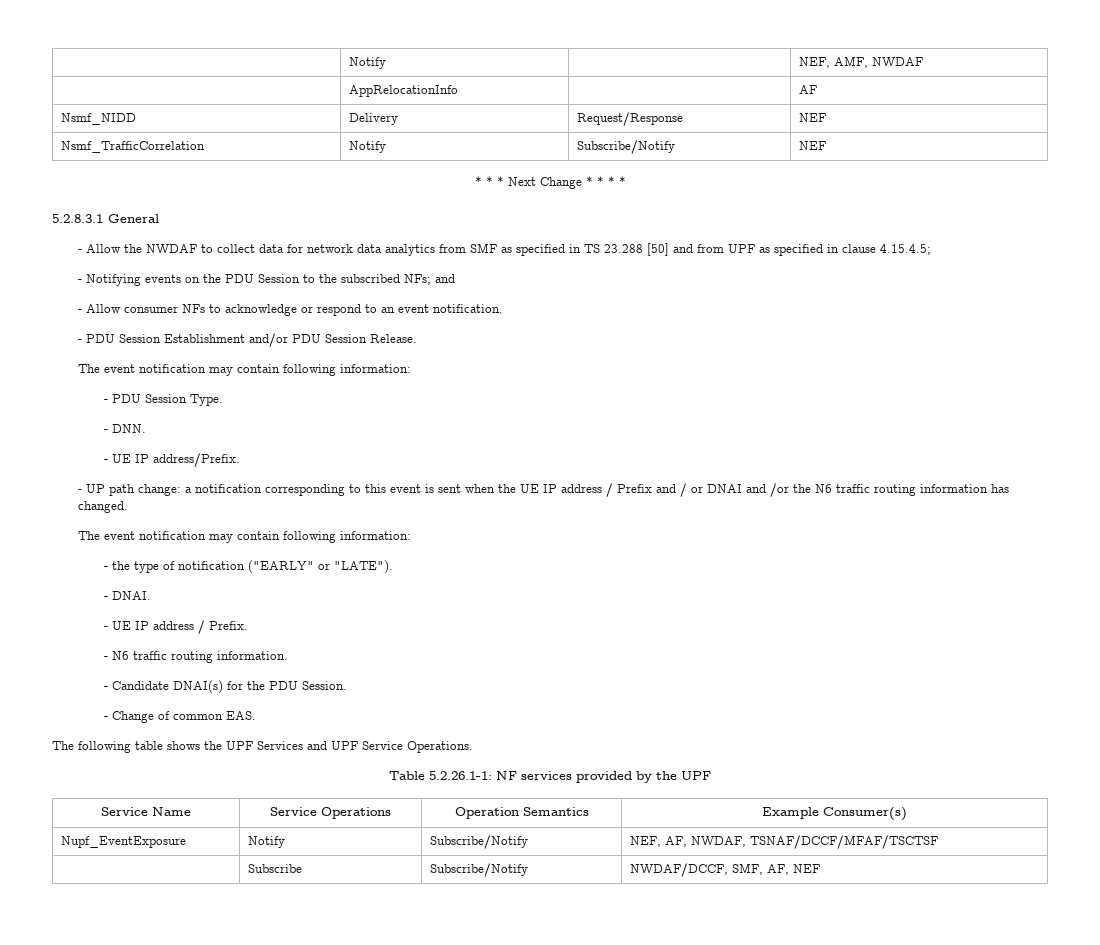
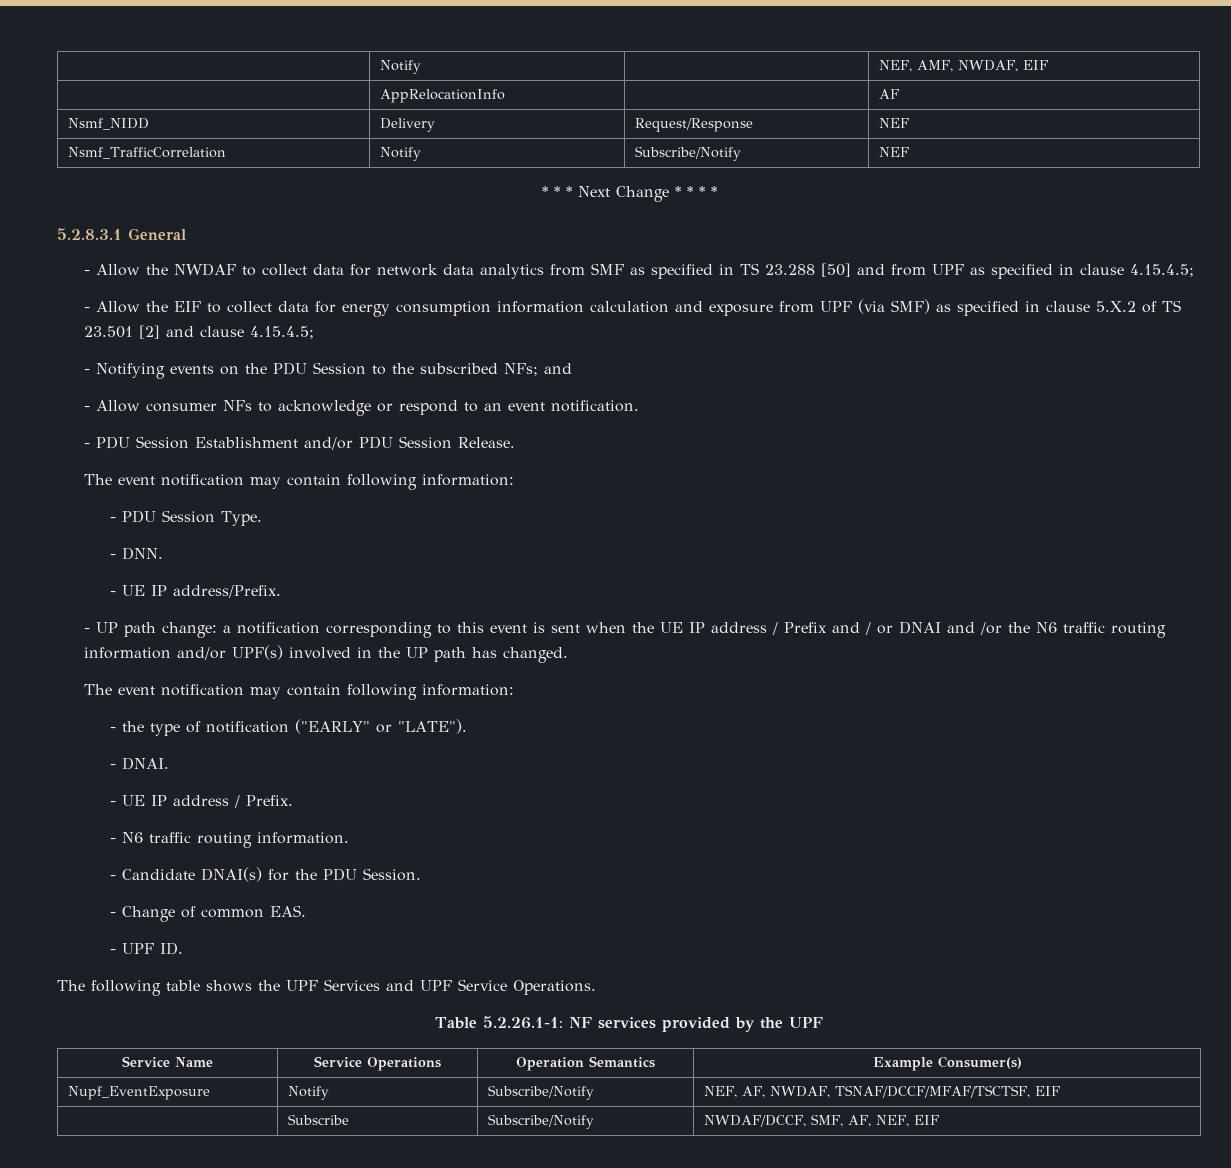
[872,57,924,66] NWDAF -> [957,60,1048,72] NWDAF, EIF
(931, 249) none -> [83,299,1181,317] [83,325,314,339] // - Allow the EIF to collect data for energy consumption information calculation and exposure from UPF (via SMF) as specified in clause 5.X.2 of TS 23.501 [2] and clause 4.15.4.5;
(988, 488) none -> [176,645,466,662] and/or UPF(s) involved in the UP path
(256, 715) none -> [110,942,184,955] // - UPF ID.
[750,835,939,849] TSNAF/DCCF/MFAF/TSCTSF -> [834,1085,1060,1098] TSNAF/DCCF/MFAF/TSCTSF, EIF
[793,864,821,873] NEF -> [875,1115,939,1127] NEF, EIF

